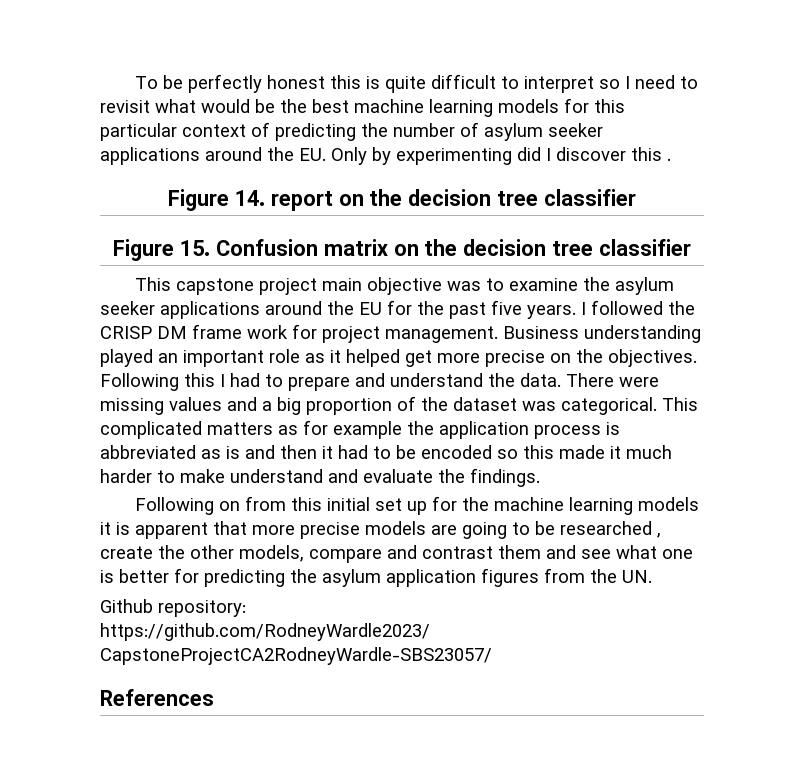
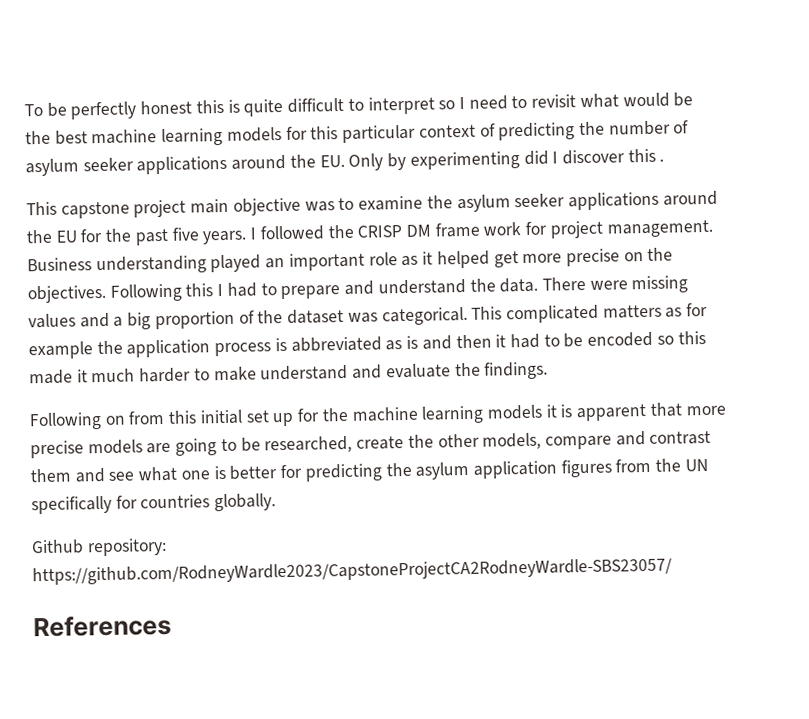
[168,189,636,211] [113,239,691,261] // Figure 14. report on the decision tree classifier // Figure 15. Confusion matrix on the decision tree classifier -> (665, 160) none
[560,521,661,538] researched , -> [264,435,353,454] researched,
[622,570,652,583] UN. -> [684,458,708,472] [31,493,277,515] UN specifically for countries globally.

